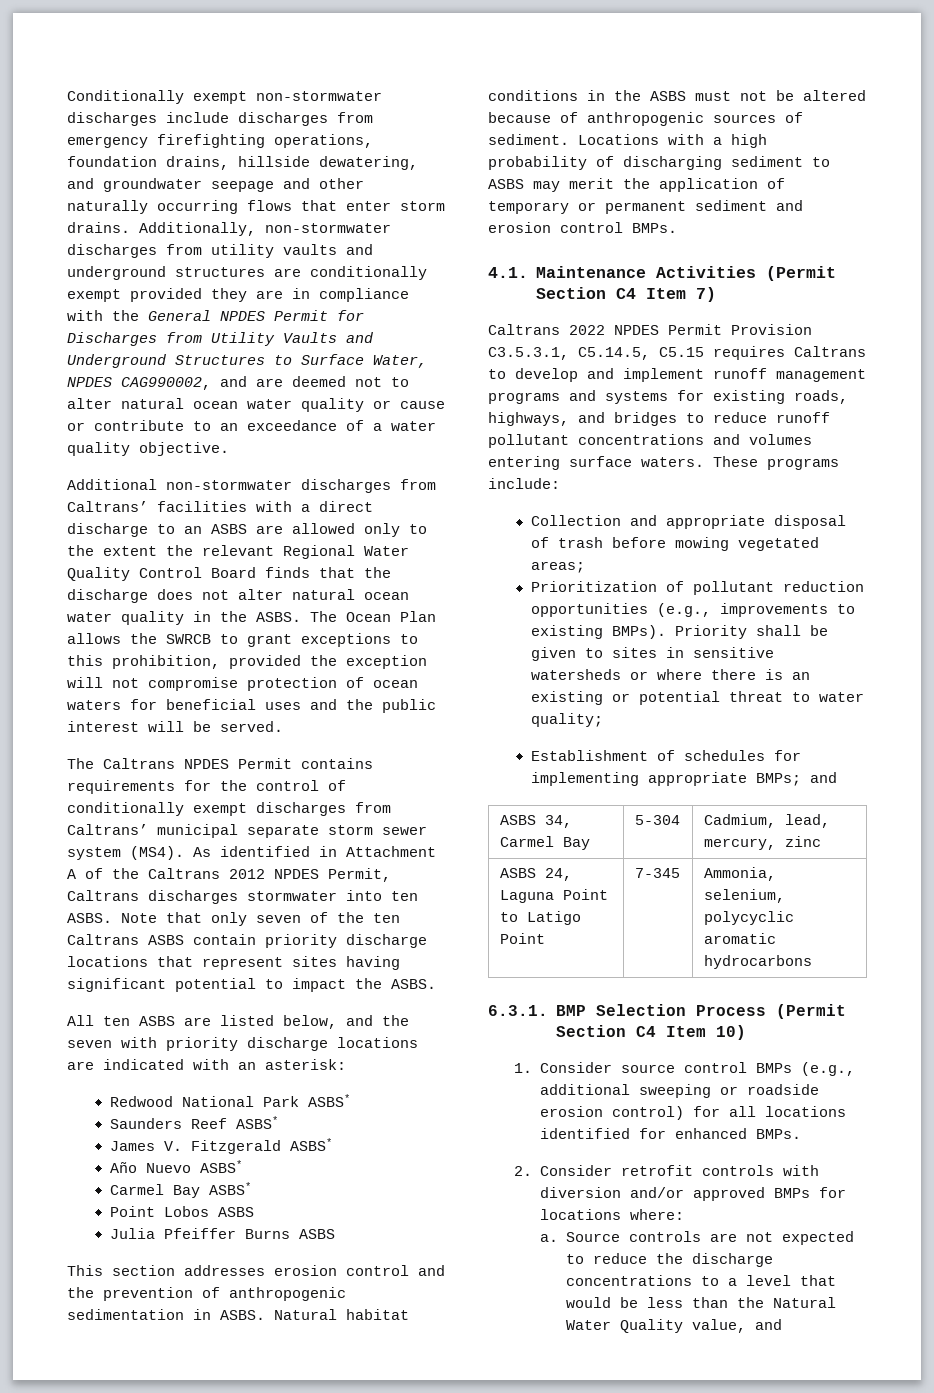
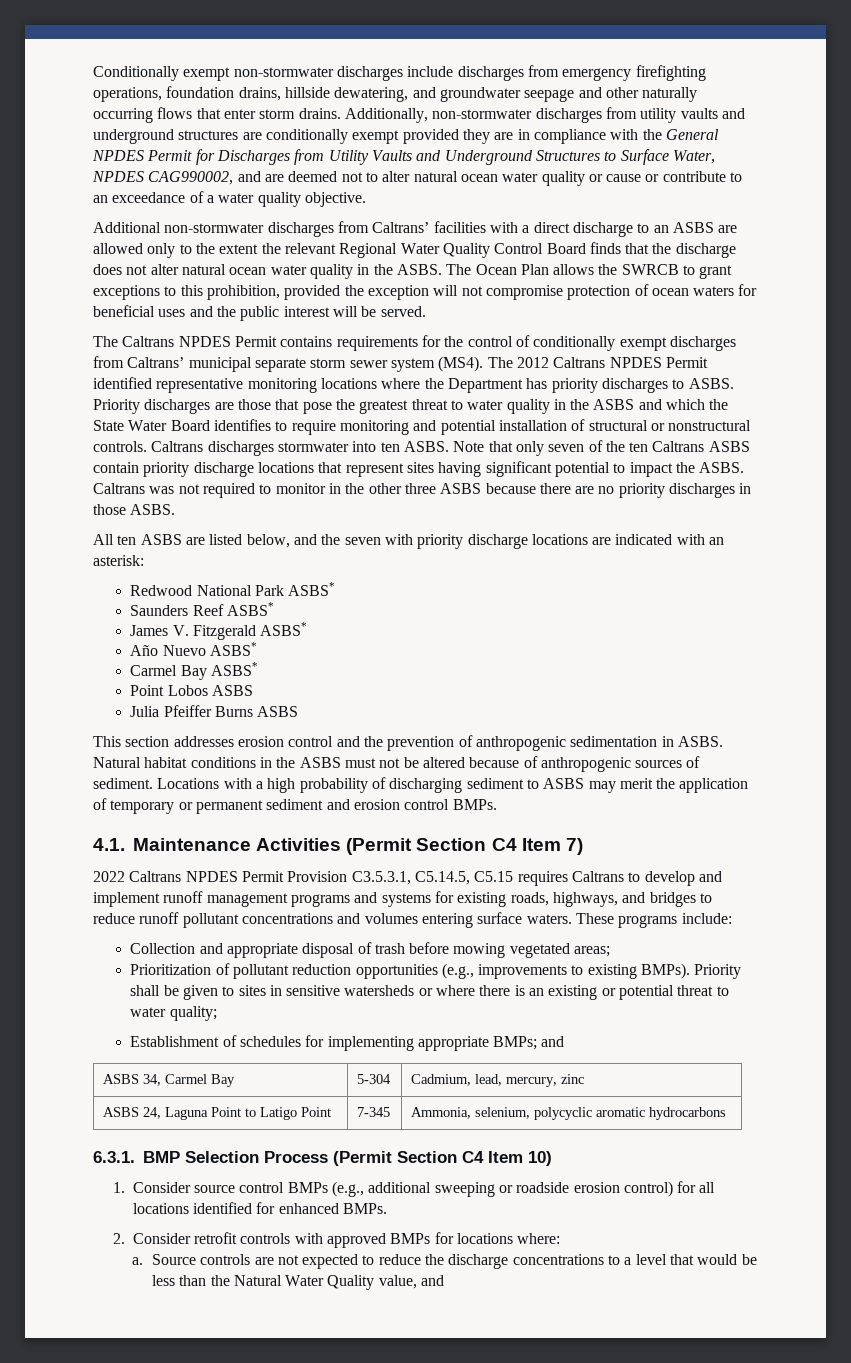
[193,846,436,857] [67,868,391,882] As identified in Attachment A of the Caltrans 2012 NPDES Permit, -> [487,357,708,368] [93,377,734,393] [93,399,729,414] [93,419,752,435] [93,441,147,452] The 2012 Caltrans NPDES Permit identified representative monitoring locations where the Department has priority discharges to ASBS. Priority discharges are those that pose the greatest threat to water quality in the ASBS and which the State Water Board identifies to require monitoring and potential installation of structural or nonstructural controls.
(436, 984) none -> [93,483,752,498] [93,504,176,515] Caltrans was not required to monitor in the other three ASBS because there are no priority discharges in those ASBS.
[488,324,605,335] Caltrans 2022 -> [93,871,182,882] 2022 Caltrans
[540,1187,685,1198] diversion and/or -> (323, 1238) none

